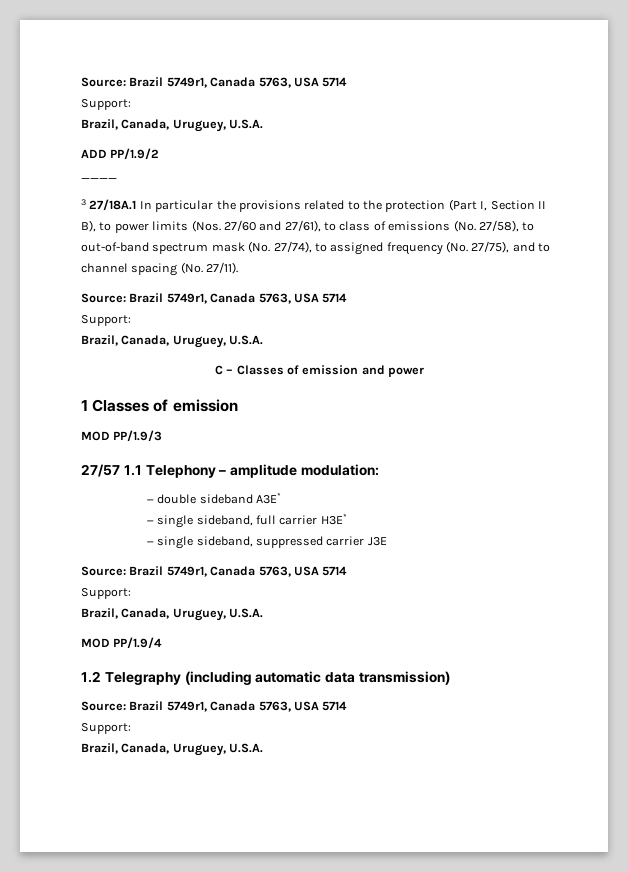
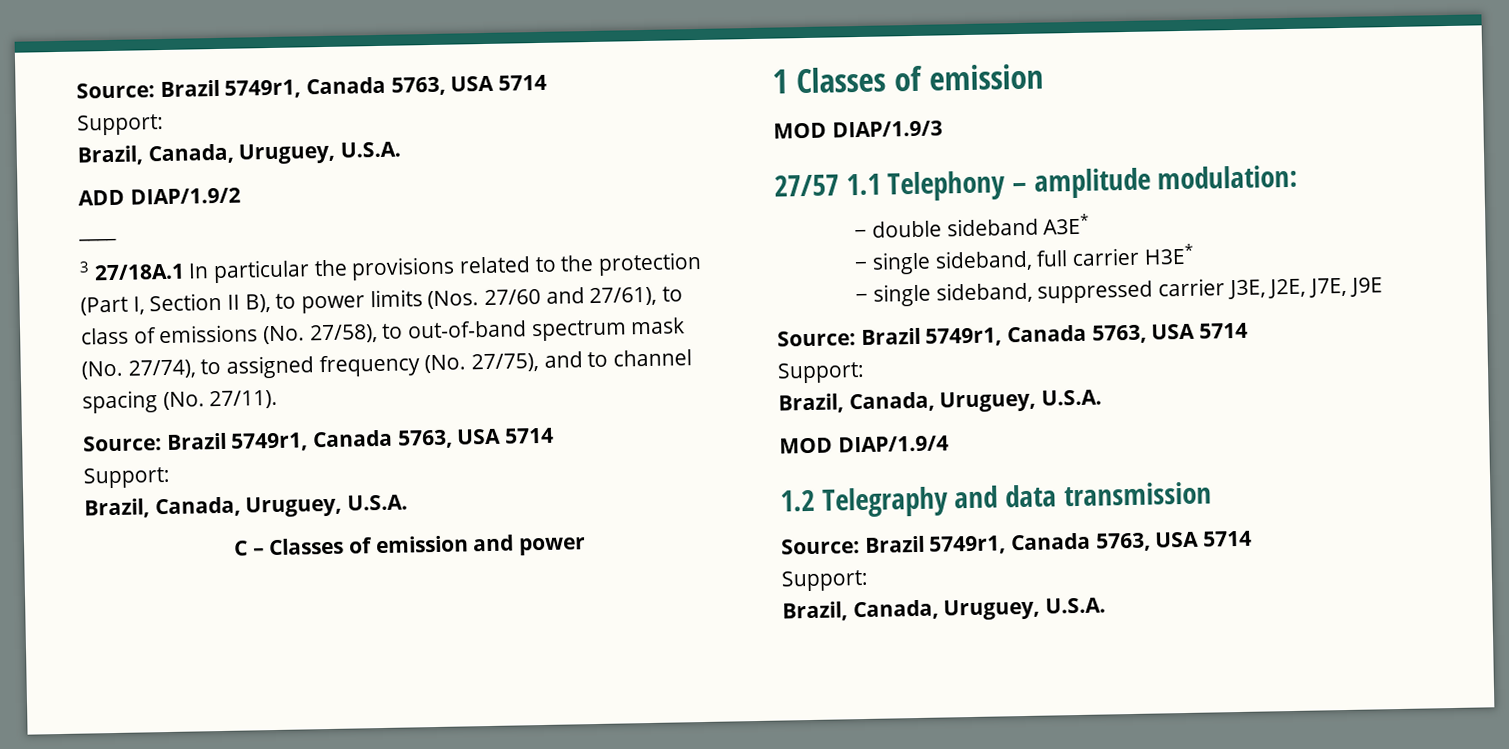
[110,148,160,160] PP/1.9/2 -> [129,187,241,205] DIAP/1.9/2
[113,430,163,442] PP/1.9/3 -> [831,120,943,138] DIAP/1.9/3
[367,537,387,546] J3E -> [1227,277,1383,300] J3E, J2E, J7E, J9E
[113,637,163,649] PP/1.9/4 -> [837,435,949,453] DIAP/1.9/4
[184,671,450,685] (including automatic data transmission) -> [954,481,1212,509] and data transmission

